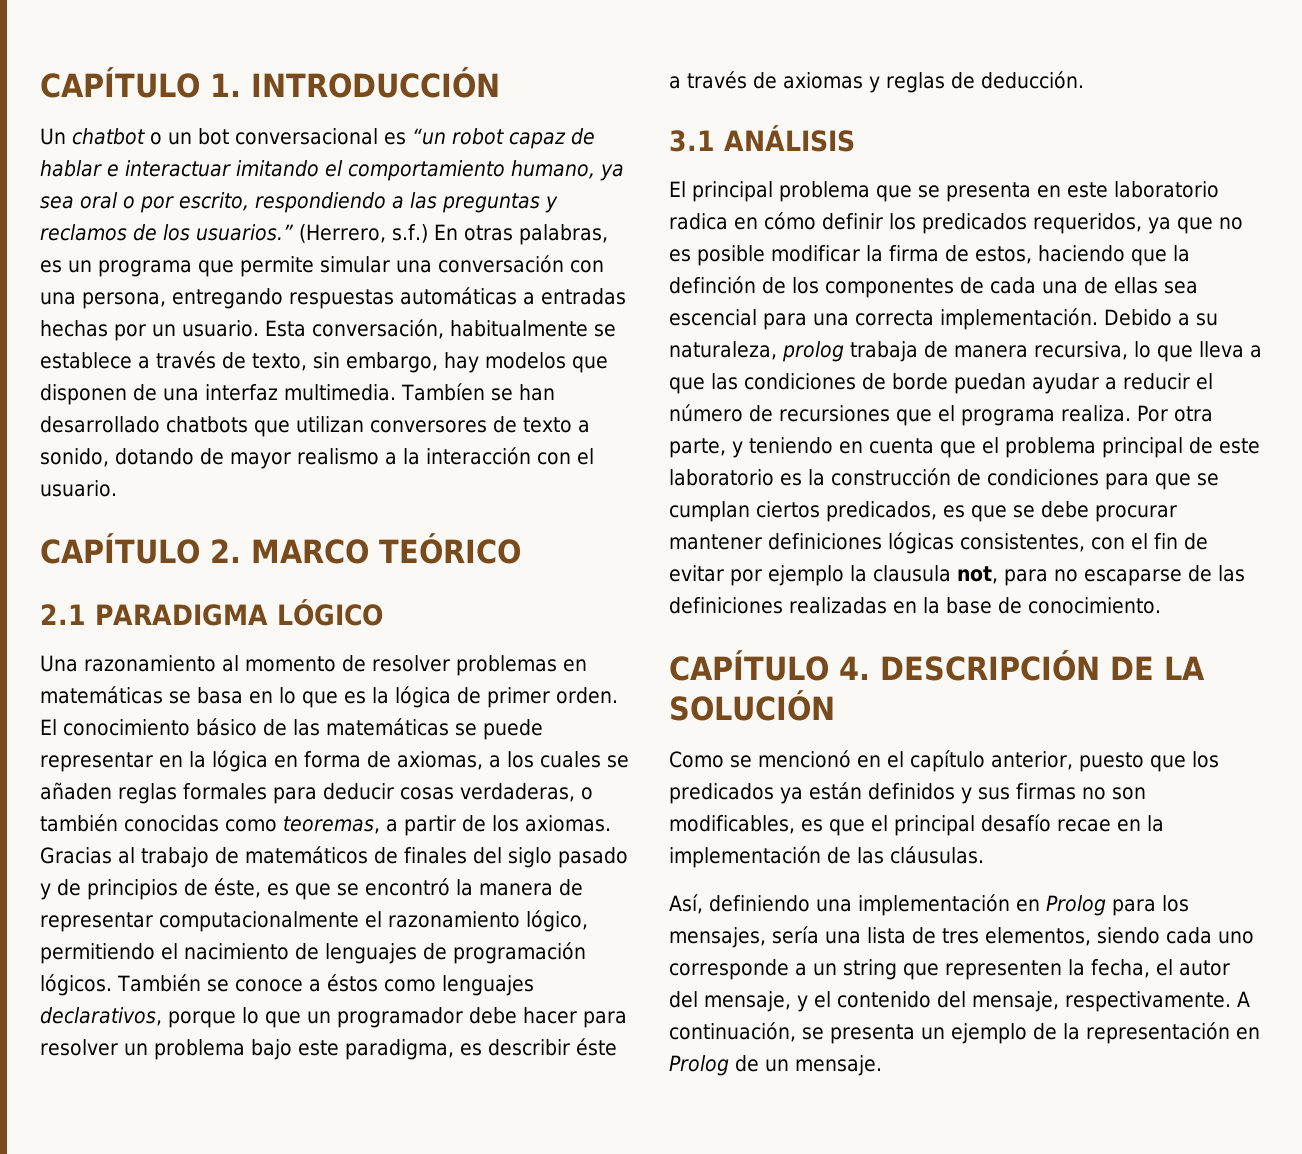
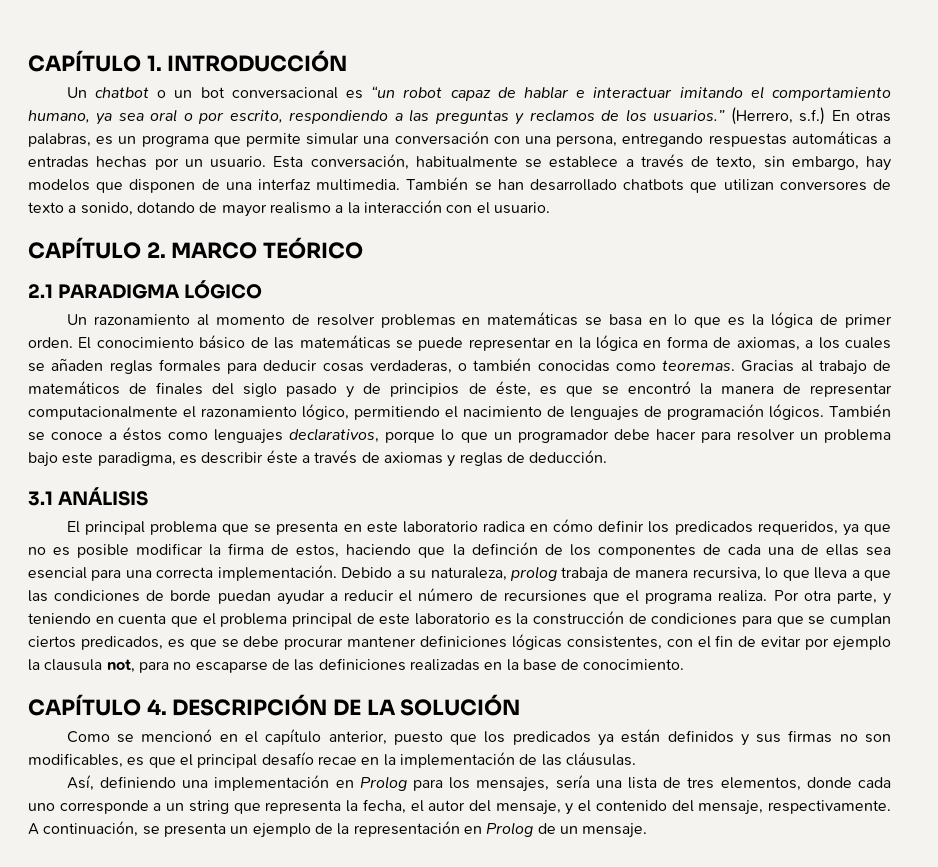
[401,383,485,401] Tambíen -> [406,177,469,190] También
[40,655,78,672] Una -> [66,314,87,325] Un
[283,815,611,836] teoremas, a partir de los axiomas. -> [662,360,735,371] teoremas.
[669,309,757,326] escencial -> [28,567,87,579] esencial
[1097,927,1160,944] siendo -> [806,777,852,788] donde
[945,960,1062,980] representen -> [265,800,342,814] representa

